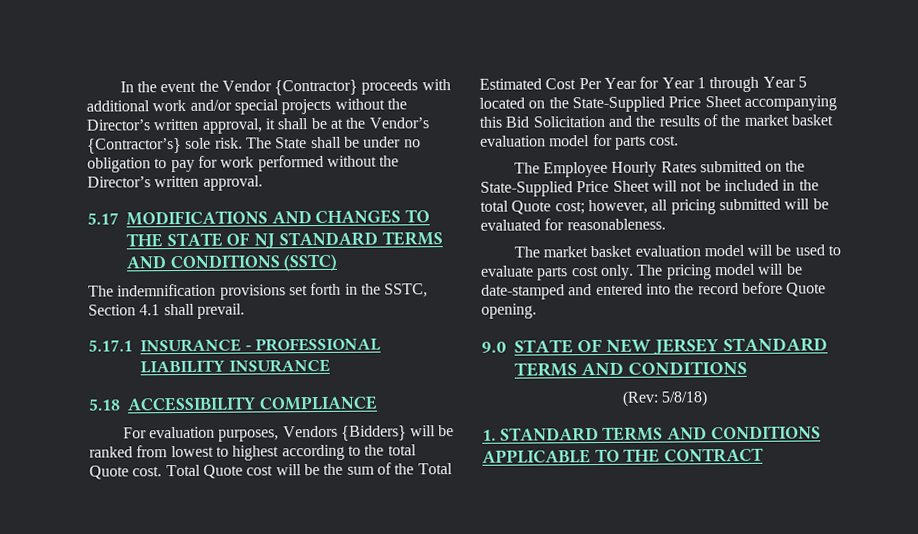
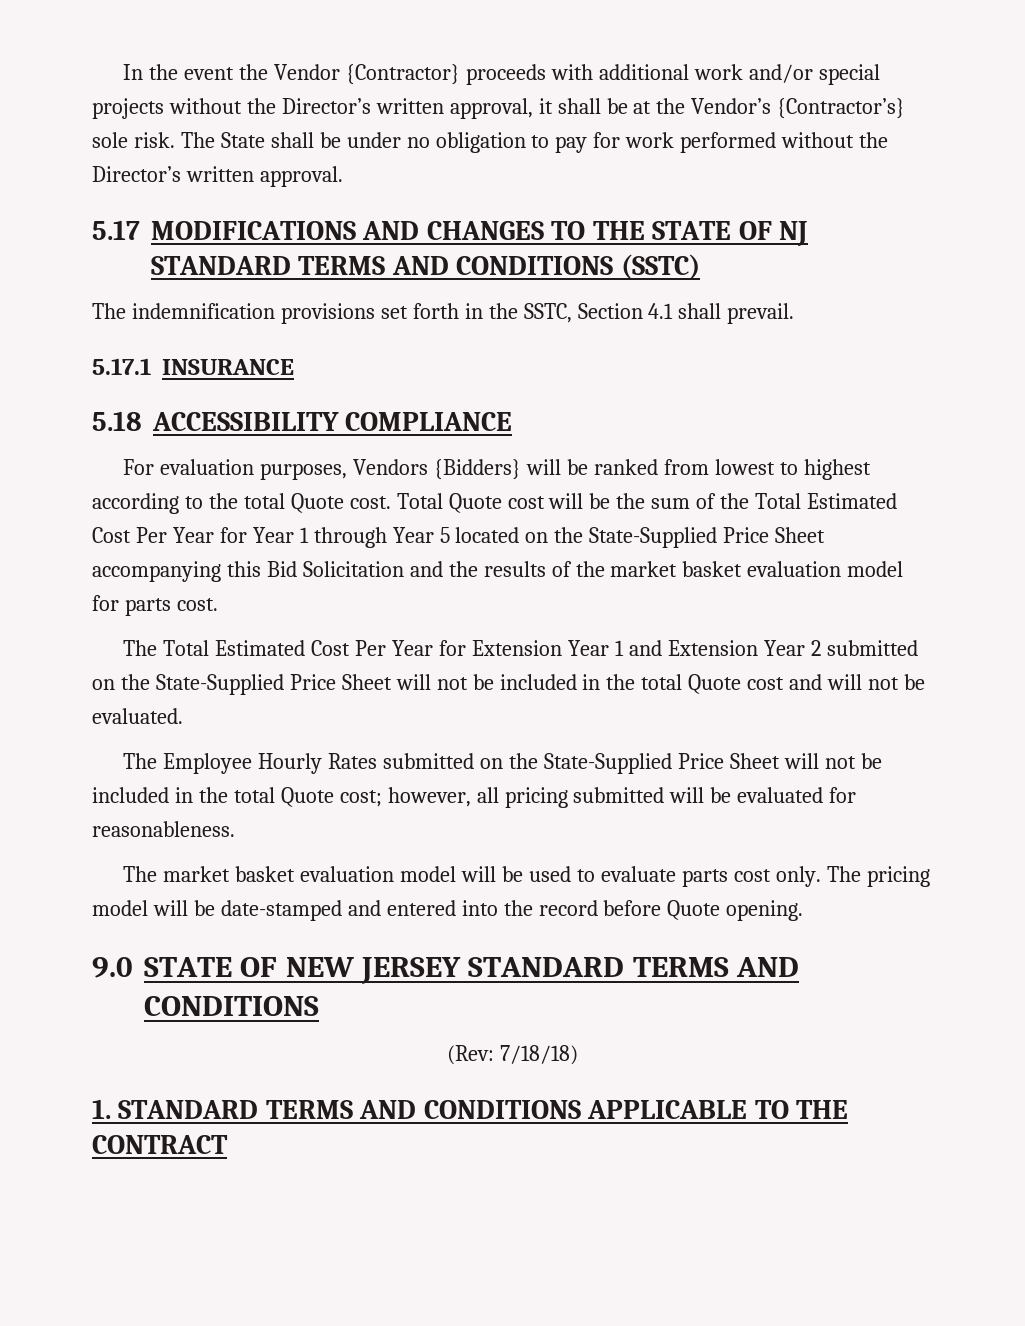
[244,337,382,352] [140,358,330,374] - PROFESSIONAL LIABILITY INSURANCE -> (294, 367) none
(680, 140) none -> [123,640,918,656] [92,674,925,695] [92,708,183,724] // The Total Estimated Cost Per Year for Extension Year 1 and Extension Year 2 submitted on the State-Supplied Price Sheet will not be included in the total Quote cost and will not be evaluated.
[661,390,709,407] 5/8/18) -> [499,1045,578,1065] 7/18/18)

